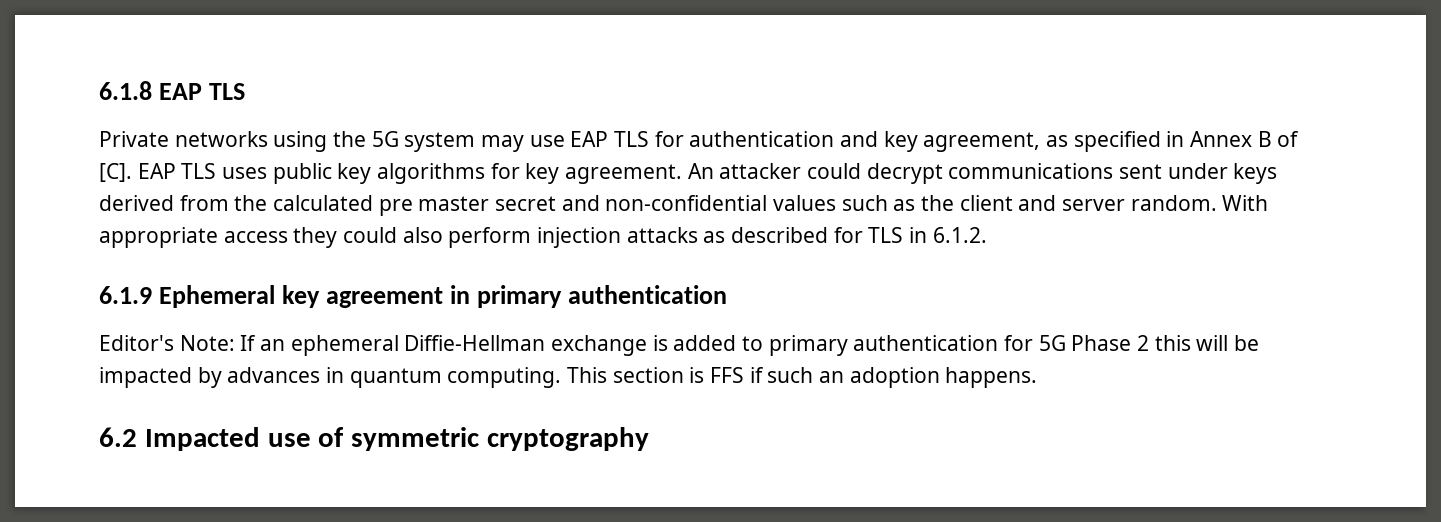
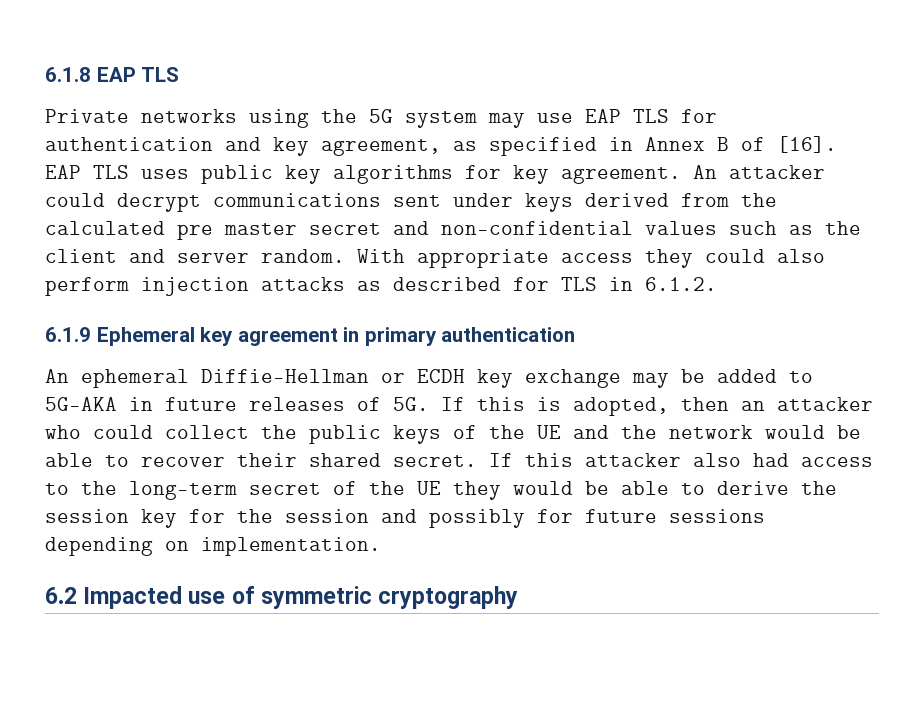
[99,163,132,182] [C]. -> [777,136,837,153] [16].
[99,335,1260,356] [99,367,1038,388] Editor's Note: If an ephemeral Diffie-Hellman exchange is added to primary authentication for 5G Phase 2 this will be impacted by advances in quantum computing. This section is FFS if such an adoption happens. -> [45,369,813,388] [45,397,873,416] [45,425,861,444] [45,453,873,467] [45,481,837,500] [45,509,765,528] [45,537,381,556] An ephemeral Diffie-Hellman or ECDH key exchange may be added to 5G-AKA in future releases of 5G. If this is adopted, then an attacker who could collect the public keys of the UE and the network would be able to recover their shared secret. If this attacker also had access to the long-term secret of the UE they would be able to derive the session key for the session and possibly for future sessions depending on implementation.

